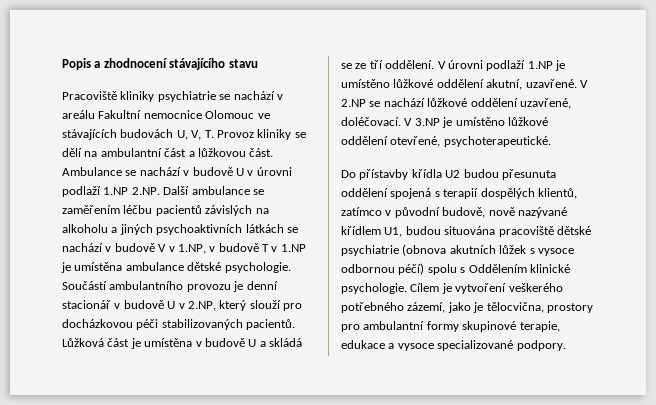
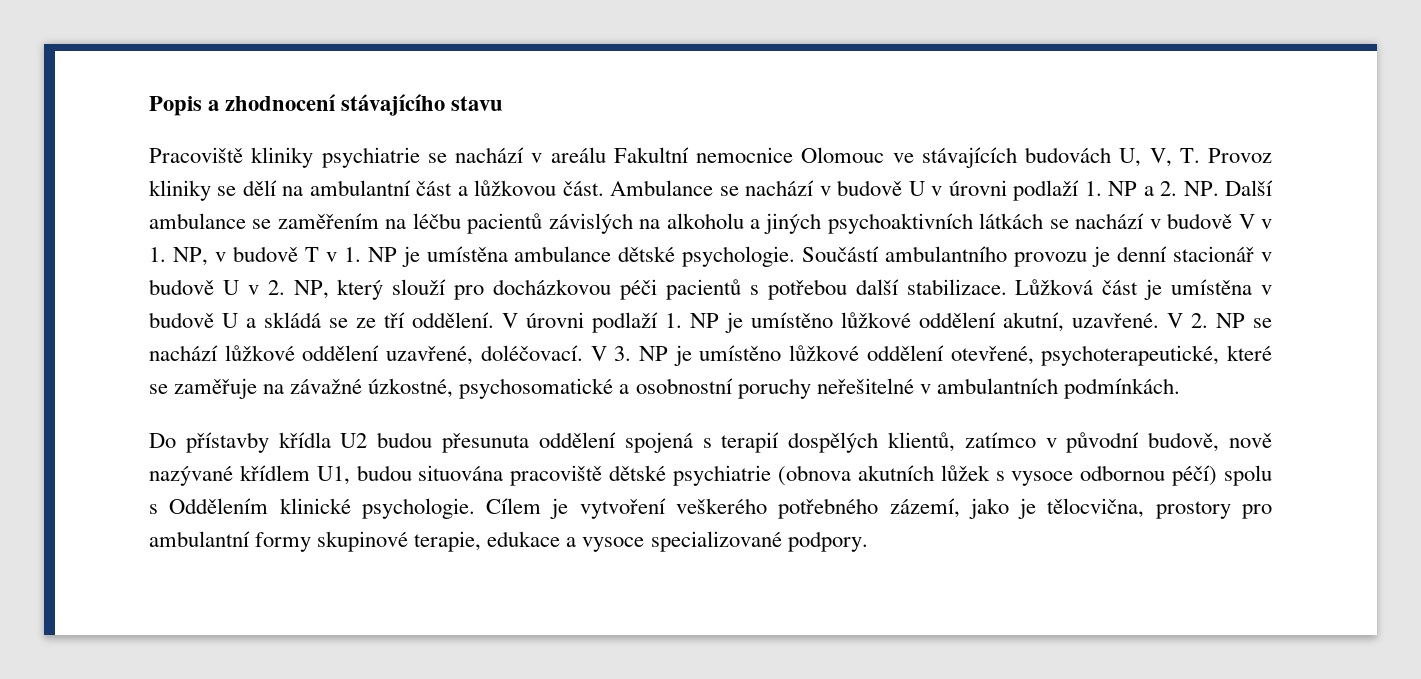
[103,187,160,195] 1.NP 2.NP. -> [1084,181,1219,196] 1. NP a 2. NP.
(120, 209) none -> [385,219,407,229] na
[177,244,206,254] 1.NP, -> [149,247,208,266] 1. NP,
[280,244,306,252] 1.NP -> [343,247,397,262] 1. NP
[187,301,216,311] 2.NP, -> [267,280,329,299] 2. NP,
[161,319,296,330] stabilizovaných pacientů. -> [665,279,1007,300] pacientů s potřebou další stabilizace.
[527,61,553,69] 1.NP -> [665,313,719,328] 1. NP
[341,99,366,107] 2.NP -> [1191,313,1245,328] 2. NP
[414,118,440,126] 3.NP -> [614,346,668,361] 3. NP
[443,136,551,147] psychoterapeutické. -> [1041,345,1272,366] [149,378,1180,399] psychoterapeutické, které se zaměřuje na závažné úzkostné, psychosomatické a osobnostní poruchy neřešitelné v ambulantních podmínkách.

